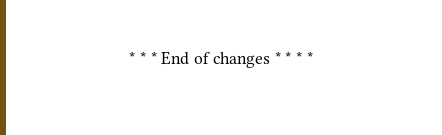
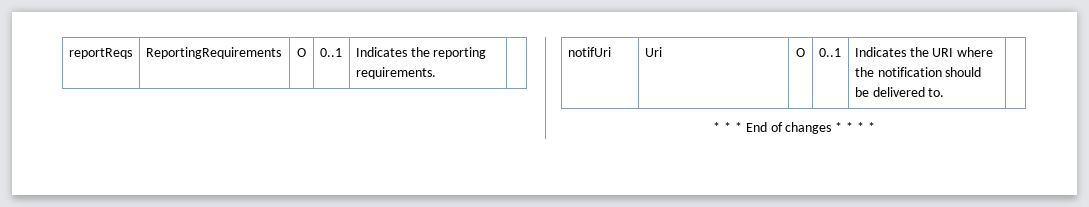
(129, 57) none -> [68,48,132,59] [145,47,281,59] [297,48,306,57] [319,48,342,57] [355,47,487,59] [355,67,436,79] [567,47,611,57] [644,47,662,57] [796,48,805,57] [818,48,841,57] [854,47,994,57] [854,67,982,77] [854,87,945,97] reportReqs | ReportingRequirements | O | 0..1 | Indicates the reporting requirements. | // notifUri | Uri | O | 0..1 | Indicates the URI where the notification should be delivered to. | //

